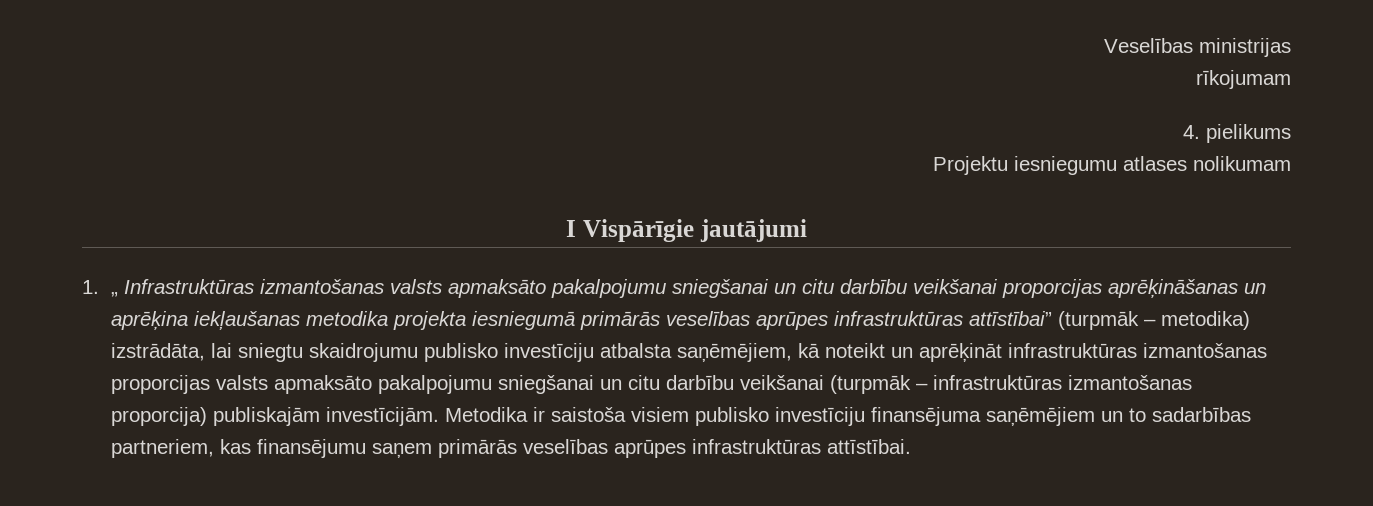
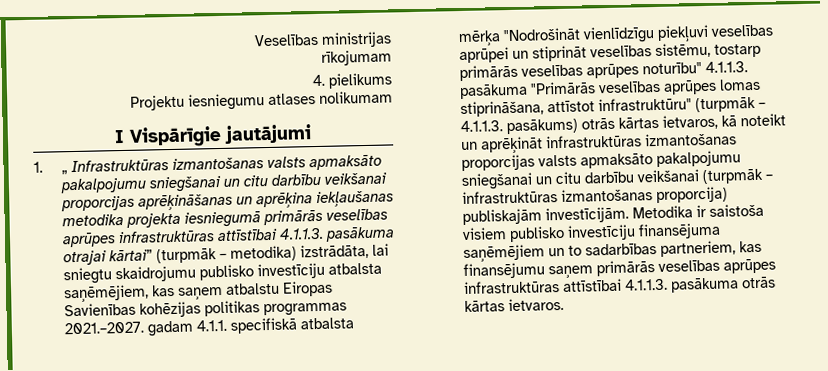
[969,311,1053,326] attīstībai” -> [217,226,396,242] [63,249,154,266] attīstībai 4.1.1.3. pasākuma otrajai kārtai”
(793, 352) none -> [152,280,334,300] [64,300,348,318] [64,317,355,337] [458,24,774,47] [459,42,762,64] [459,61,749,82] [459,78,762,100] [460,96,767,118] [460,114,719,135] kas saņem atbalstu Eiropas Savienības kohēzijas politikas programmas 2021.–2027. gadam 4.1.1. specifiskā atbalsta mērķa "Nodrošināt vienlīdzīgu piekļuvi veselības aprūpei un stiprināt veselības sistēmu, tostarp primārās veselības aprūpes noturību" 4.1.1.3. pasākuma "Primārās veselības aprūpes lomas stiprināšana, attīstot infrastruktūru" (turpmāk – 4.1.1.3. pasākums) otrās kārtas ietvaros,
[827,439,912,454] attīstībai. -> [562,276,777,293] [464,297,565,312] attīstībai 4.1.1.3. pasākuma otrās kārtas ietvaros.

